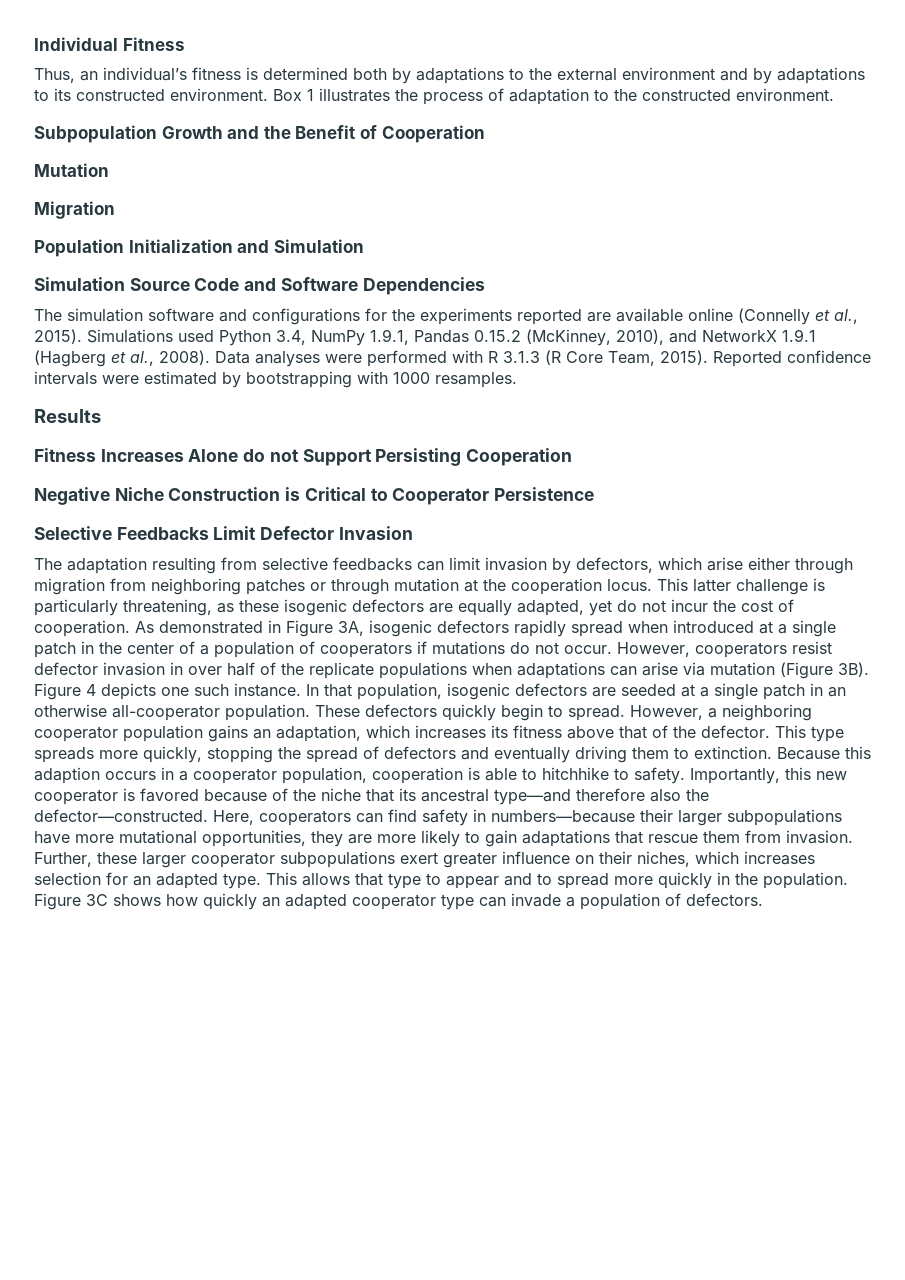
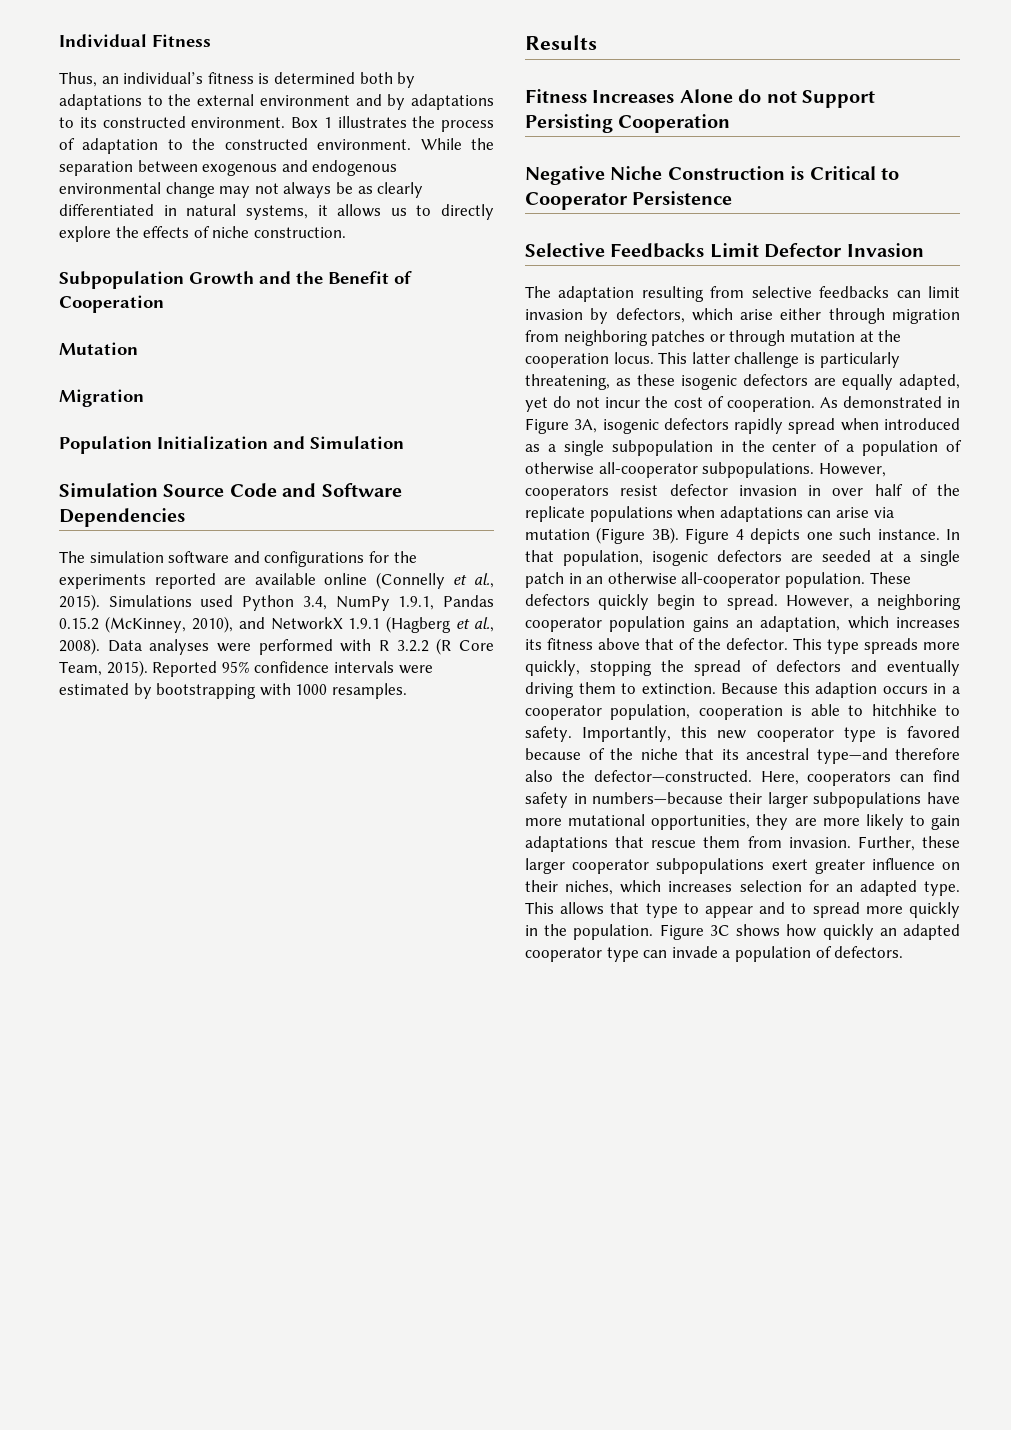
(834, 94) none -> [420,138,494,150] [59,160,398,176] [59,182,424,198] [59,204,494,220] [59,226,346,242] While the separation between exogenous and endogenous environmental change may not always be as clearly differentiated in natural systems, it allows us to directly explore the effects of niche construction.
[503,351,540,363] 3.1.3 -> [396,640,429,652] 3.2.2
(782, 359) none -> [221,661,250,673] 95%
[759,620,836,637] [34,642,76,658] at a single patch -> [525,440,713,456] as a single subpopulation
[320,641,612,658] cooperators if mutations do not occur. -> [525,462,815,478] otherwise all-cooperator subpopulations.
(118, 797) none -> [843,727,876,742] type

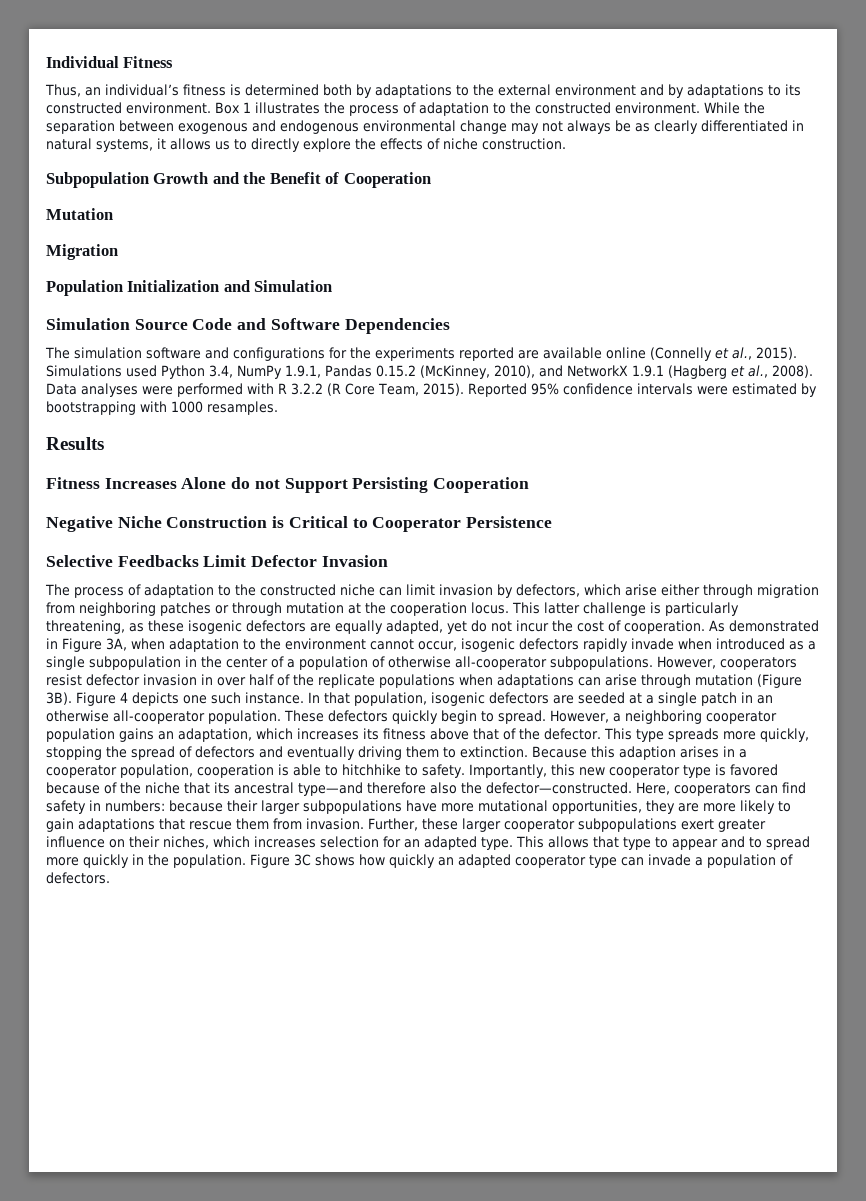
[558,286,890,302] adaptation resulting from selective feedbacks -> [74,584,375,598] process of adaptation to the constructed niche
(598, 426) none -> [130,638,457,652] when adaptation to the environment cannot occur,
[788,418,836,434] spread -> [630,638,674,650] invade
[873,507,894,518] via -> [641,674,691,688] through
[882,686,928,694] occurs -> [680,746,719,758] arises
[592,792,724,804] numbers—because -> [105,800,223,812] numbers: because

